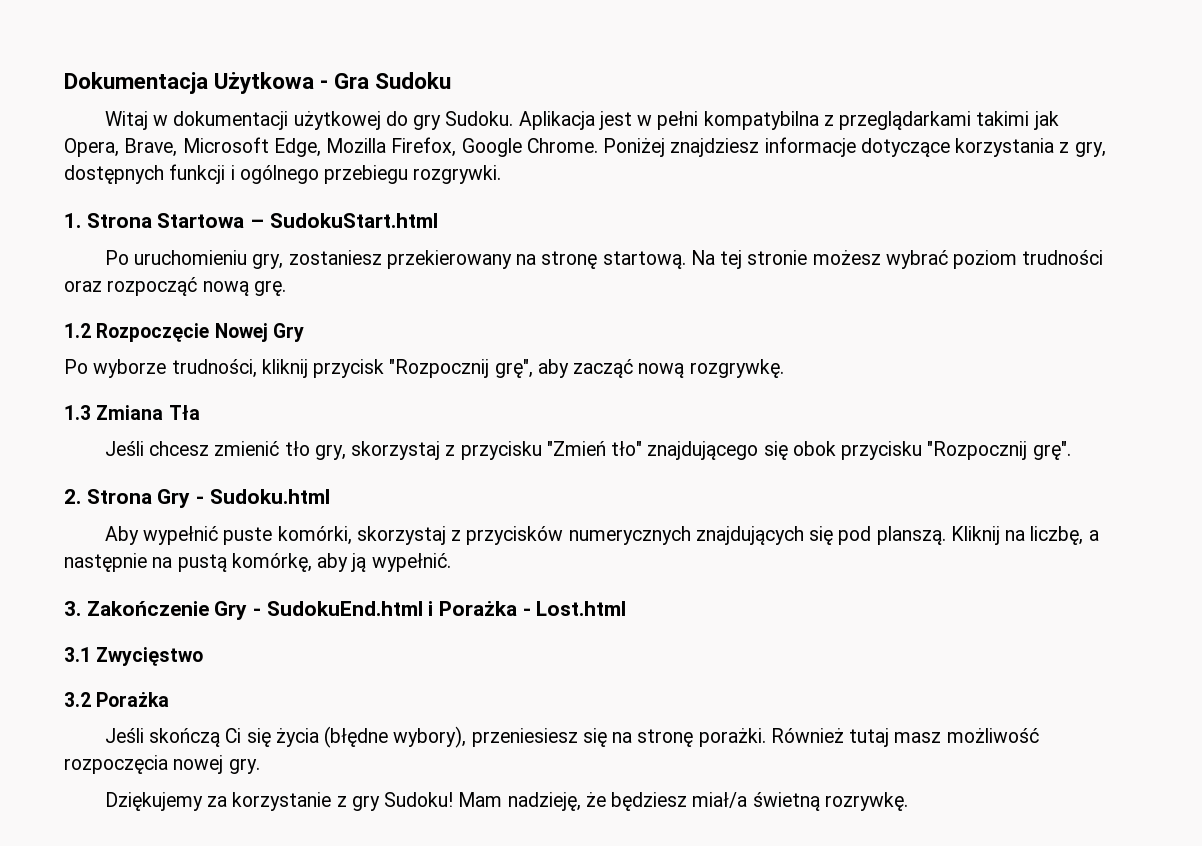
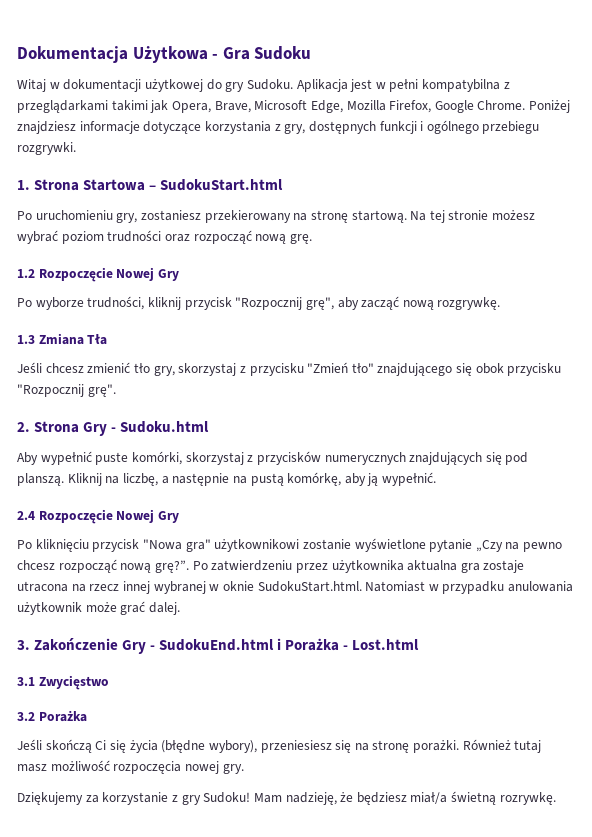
(451, 562) none -> [17,509,179,524] [17,538,563,552] [17,559,525,573] [17,581,574,594] [17,601,180,615] // 2.4 Rozpoczęcie Nowej Gry // Po kliknięciu przycisk "Nowa gra" użytkownikowi zostanie wyświetlone pytanie „Czy na pewno chcesz rozpocząć nową grę?”. Po zatwierdzeniu przez użytkownika aktualna gra zostaje utracona na rzecz innej wybranej w oknie SudokuStart.html. Natomiast w przypadku anulowania użytkownik może grać dalej.

